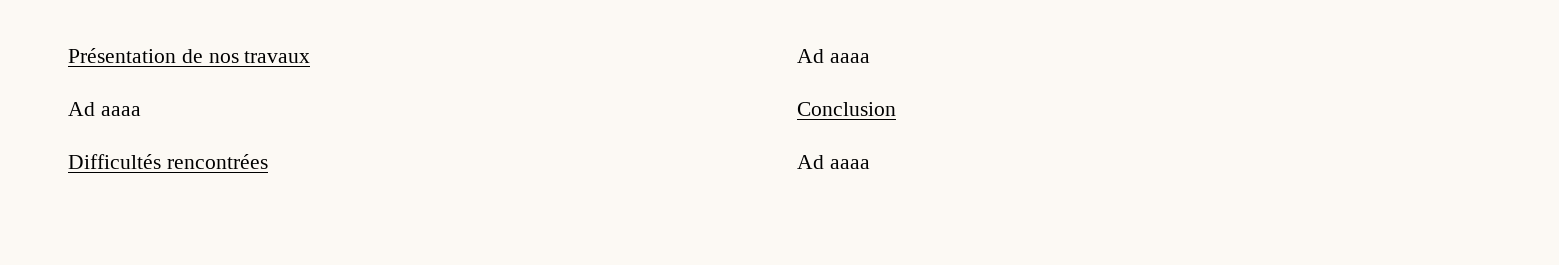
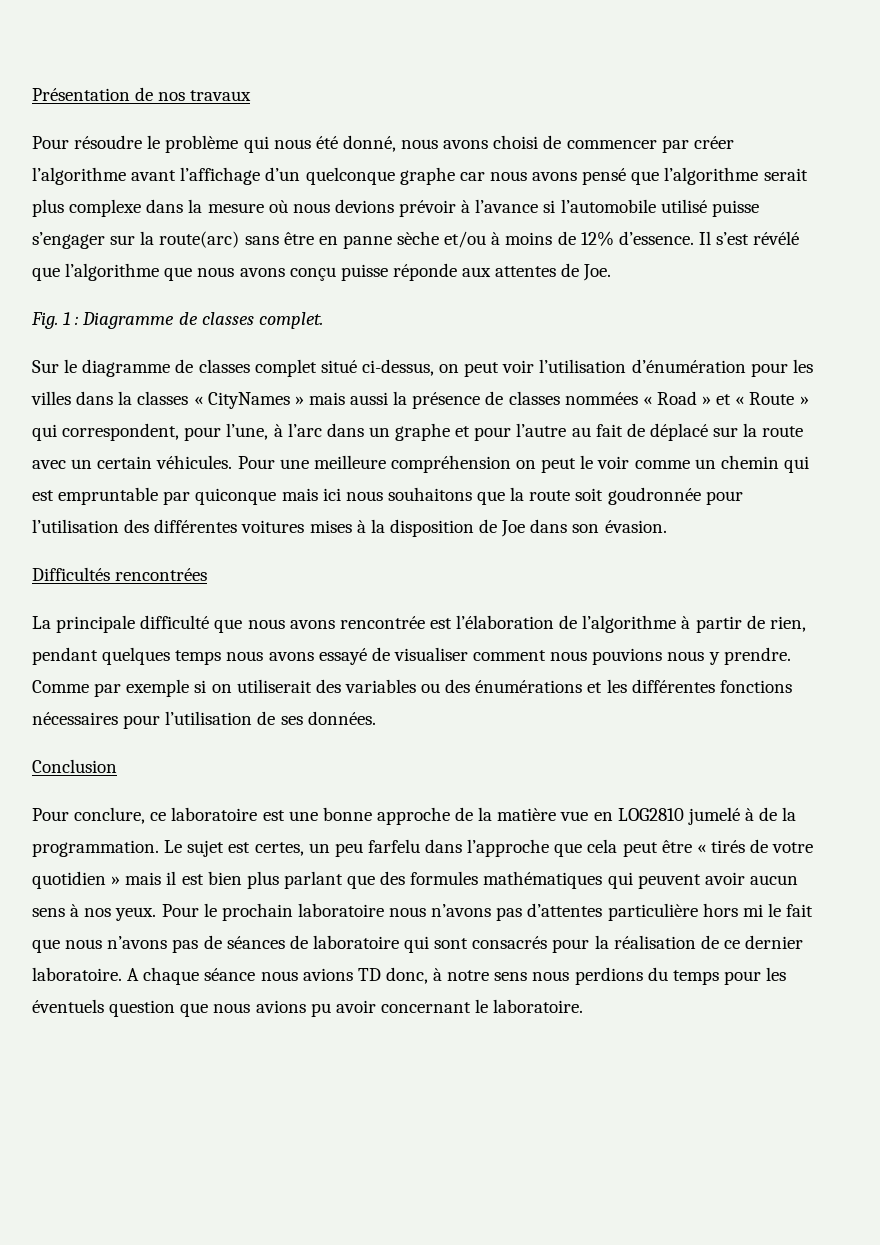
[68,102,141,116] [68,154,268,169] [797,49,870,63] [797,102,896,116] [797,155,870,169] Ad aaaa // Difficultés rencontrées // Ad aaaa // Conclusion // Ad aaaa -> [32,135,734,153] [32,167,808,185] [32,199,759,217] [32,231,800,249] [32,263,612,281] [31,312,323,329] [32,359,813,377] [31,391,809,409] [32,423,804,441] [32,455,809,473] [32,487,743,505] [32,519,667,537] [32,567,208,581] [32,615,806,633] [32,647,791,665] [32,679,792,697] [32,711,376,729] [32,759,117,773] [32,807,797,825] [32,839,814,857] [32,871,798,889] [32,903,814,921] [32,935,804,953] [32,967,787,985] [32,999,584,1017] Pour résoudre le problème qui nous été donné, nous avons choisi de commencer par créer l’algorithme avant l’affichage d’un quelconque graphe car nous avons pensé que l’algorithme serait plus complexe dans la mesure où nous devions prévoir à l’avance si l’automobile utilisé puisse s’engager sur la route(arc) sans être en panne sèche et/ou à moins de 12% d’essence. Il s’est révélé que l’algorithme que nous avons conçu puisse réponde aux attentes de Joe. // Fig. 1 : Diagramme de classes complet. // Sur le diagramme de classes complet situé ci-dessus, on peut voir l’utilisation d’énumération pour les villes dans la classes « CityNames » mais aussi la présence de classes nommées « Road » et « Route » qui correspondent, pour l’une, à l’arc dans un graphe et pour l’autre au fait de déplacé sur la route avec un certain véhicules. Pour une meilleure compréhension on peut le voir comme un chemin qui est empruntable par quiconque mais ici nous souhaitons que la route soit goudronnée pour l’utilisation des différentes voitures mises à la disposition de Joe dans son évasion. // Difficultés rencontrées // La principale difficulté que nous avons rencontrée est l’élaboration de l’algorithme à partir de rien, pendant quelques temps nous avons essayé de visualiser comment nous pouvions nous y prendre. Comme par exemple si on utiliserait des variables ou des énumérations et les différentes fonctions nécessaires pour l’utilisation de ses données. // Conclusion // Pour conclure, ce laboratoire est une bonne approche de la matière vue en LOG2810 jumelé à de la programmation. Le sujet est certes, un peu farfelu dans l’approche que cela peut être « tirés de votre quotidien » mais il est bien plus parlant que des formules mathématiques qui peuvent avoir aucun sens à nos yeux. Pour le prochain laboratoire nous n’avons pas d’attentes particulière hors mi le fait que nous n’avons pas de séances de laboratoire qui sont consacrés pour la réalisation de ce dernier laboratoire. A chaque séance nous avions TD donc, à notre sens nous perdions du temps pour les éventuels question que nous avions pu avoir concernant le laboratoire.

